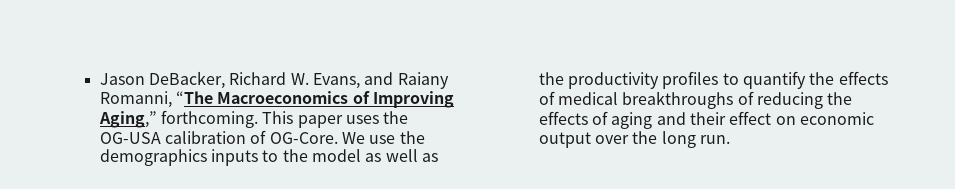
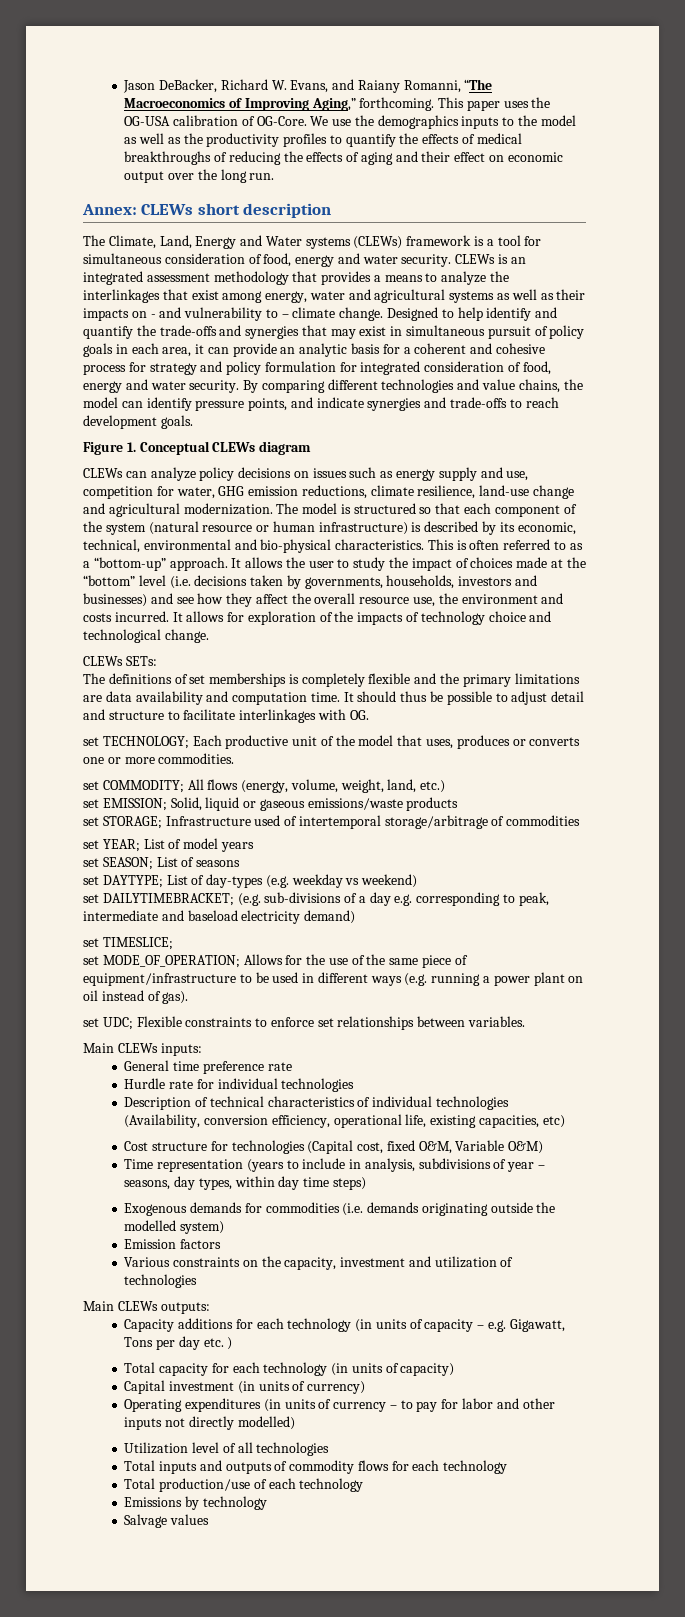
(730, 139) none -> [82,203,332,218] [83,235,542,249] [83,253,526,267] [83,271,510,285] [83,289,586,303] [83,307,558,321] [83,325,585,339] [83,343,545,357] [83,361,551,375] [83,379,583,393] [83,397,559,411] [83,415,193,429] [83,441,312,455] [83,467,529,481] [83,485,575,499] [83,503,577,517] [83,521,576,535] [83,539,583,553] [83,557,586,571] [83,575,538,589] [83,593,564,607] [83,611,552,625] [83,629,209,643] [83,656,157,666] [83,673,580,687] [83,691,585,705] [83,709,369,723] [83,735,581,749] [83,753,235,764] [83,779,446,793] [83,797,459,811] [83,815,581,829] [83,838,254,852] [83,857,241,870] [83,874,418,888] [83,892,549,906] [83,910,356,924] [83,937,173,950] [83,954,468,968] [83,972,584,986] [83,990,189,1004] [83,1016,526,1030] [83,1043,202,1056] [124,1060,292,1074] [124,1078,355,1092] [124,1096,509,1110] [124,1114,565,1128] [124,1140,544,1154] [124,1158,545,1172] [124,1176,366,1190] [124,1202,556,1216] [124,1220,224,1234] [124,1239,221,1249] [124,1256,514,1270] [124,1274,198,1288] [83,1301,210,1314] [124,1318,565,1332] [124,1336,233,1350] [124,1362,455,1376] [124,1380,366,1394] [124,1398,555,1412] [124,1416,295,1430] [124,1442,330,1456] [124,1460,508,1474] [124,1478,364,1492] [124,1496,267,1510] [124,1514,209,1528] // Annex: CLEWs short description // The Climate, Land, Energy and Water systems (CLEWs) framework is a tool for simultaneous consideration of food, energy and water security. CLEWs is an integrated assessment methodology that provides a means to analyze the interlinkages that exist among energy, water and agricultural systems as well as their impacts on - and vulnerability to – climate change. Designed to help identify and quantify the trade-offs and synergies that may exist in simultaneous pursuit of policy goals in each area, it can provide an analytic basis for a coherent and cohesive process for strategy and policy formulation for integrated consideration of food, energy and water security. By comparing different technologies and value chains, the model can identify pressure points, and indicate synergies and trade-offs to reach development goals. // Figure 1. Conceptual CLEWs diagram // CLEWs can analyze policy decisions on issues such as energy supply and use, competition for water, GHG emission reductions, climate resilience, land-use change and agricultural modernization. The model is structured so that each component of the system (natural resource or human infrastructure) is described by its economic, technical, environmental and bio-physical characteristics. This is often referred to as a “bottom-up” approach. It allows the user to study the impact of choices made at the “bottom” level (i.e. decisions taken by governments, households, investors and businesses) and see how they affect the overall resource use, the environment and costs incurred. It allows for exploration of the impacts of technology choice and technological change. // CLEWs SETs: // The definitions of set memberships is completely flexible and the primary limitations are data availability and computation time. It should thus be possible to adjust detail and structure to facilitate interlinkages with OG. // set TECHNOLOGY; Each productive unit of the model that uses, produces or converts one or more commodities. // set COMMODITY; All flows (energy, volume, weight, land, etc.) // set EMISSION; Solid, liquid or gaseous emissions/waste products // set STORAGE; Infrastructure used of intertemporal storage/arbitrage of commodities // set YEAR; List of model years // set SEASON; List of seasons // set DAYTYPE; List of day-types (e.g. weekday vs weekend) // set DAILYTIMEBRACKET; (e.g. sub-divisions of a day e.g. corresponding to peak, intermediate and baseload electricity demand) // set TIMESLICE; // set MODE_OF_OPERATION; Allows for the use of the same piece of equipment/infrastructure to be used in different ways (e.g. running a power plant on oil instead of gas). // set UDC; Flexible constraints to enforce set relationships between variables. // Main CLEWs inputs: // General time preference rate // Hurdle rate for individual technologies // Description of technical characteristics of individual technologies (Availability, conversion efficiency, operational life, existing capacities, etc) // Cost structure for technologies (Capital cost, fixed O&M, Variable O&M) // Time representation (years to include in analysis, subdivisions of year – seasons, day types, within day time steps) // Exogenous demands for commodities (i.e. demands originating outside the modelled system) // Emission factors // Various constraints on the capacity, investment and utilization of technologies // Main CLEWs outputs: // Capacity additions for each technology (in units of capacity – e.g. Gigawatt, Tons per day etc. ) // Total capacity for each technology (in units of capacity) // Capital investment (in units of currency) // Operating expenditures (in units of currency – to pay for labor and other inputs not directly modelled) // Utilization level of all technologies // Total inputs and outputs of commodity flows for each technology // Total production/use of each technology // Emissions by technology // Salvage values

